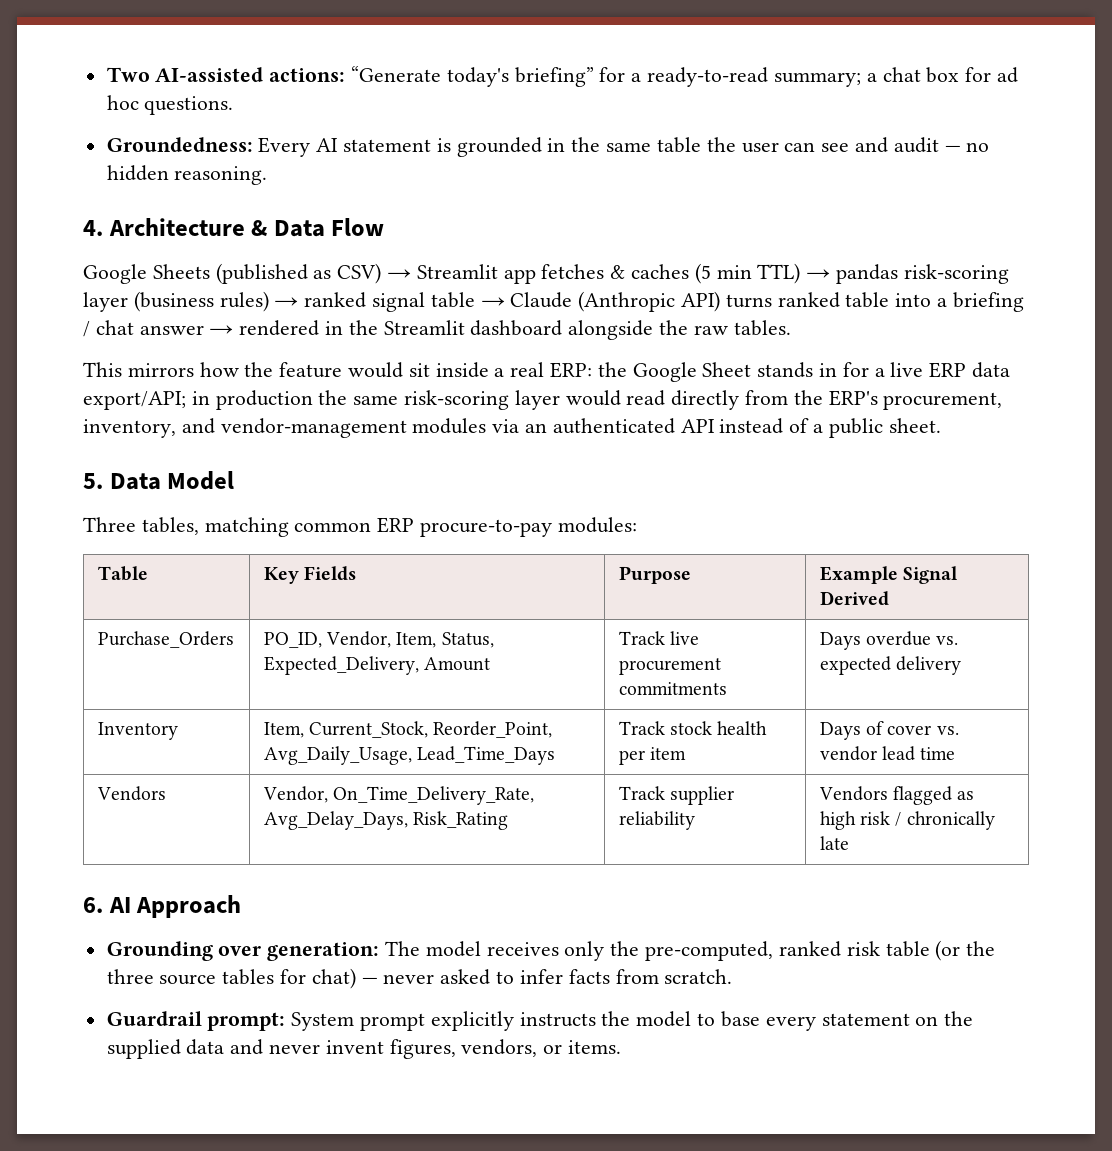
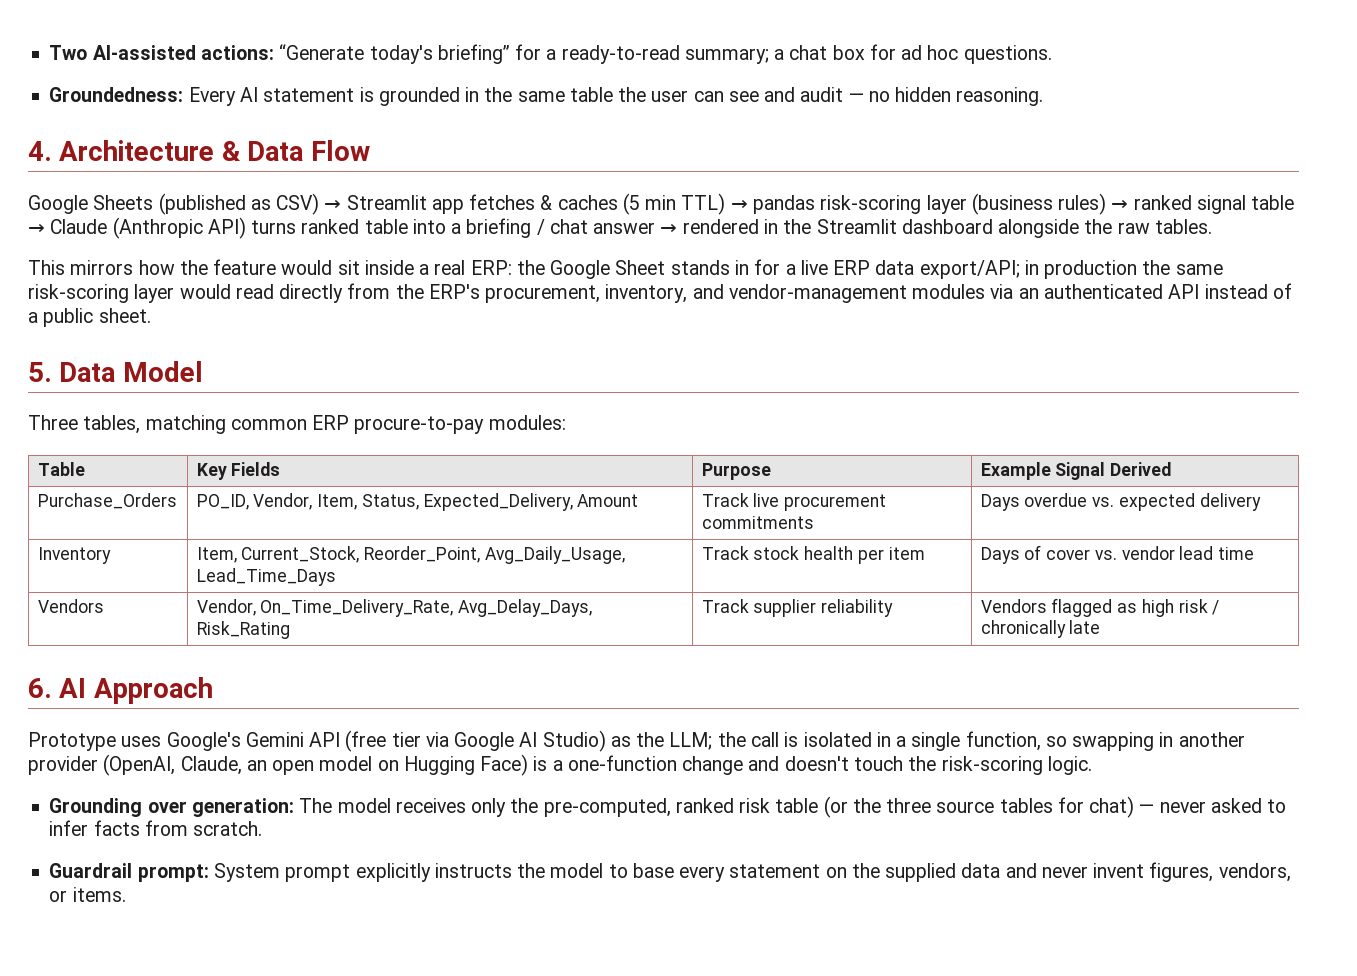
(242, 906) none -> [28,730,1245,752] [28,754,1092,776] // Prototype uses Google's Gemini API (free tier via Google AI Studio) as the LLM; the call is isolated in a single function, so swapping in another provider (OpenAI, Claude, an open model on Hugging Face) is a one-function change and doesn't touch the risk-scoring logic.

